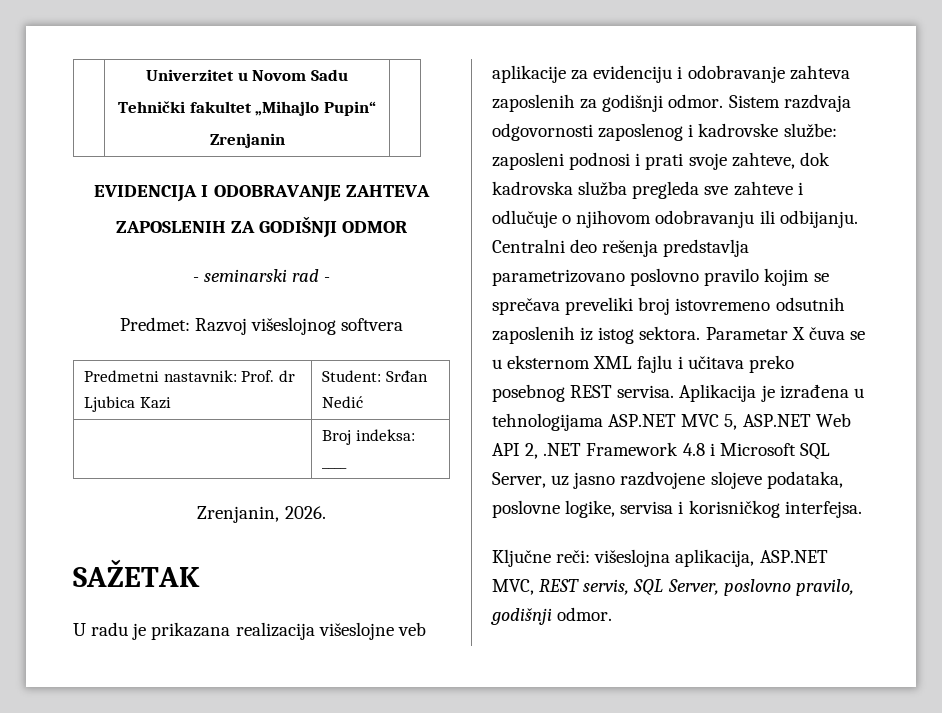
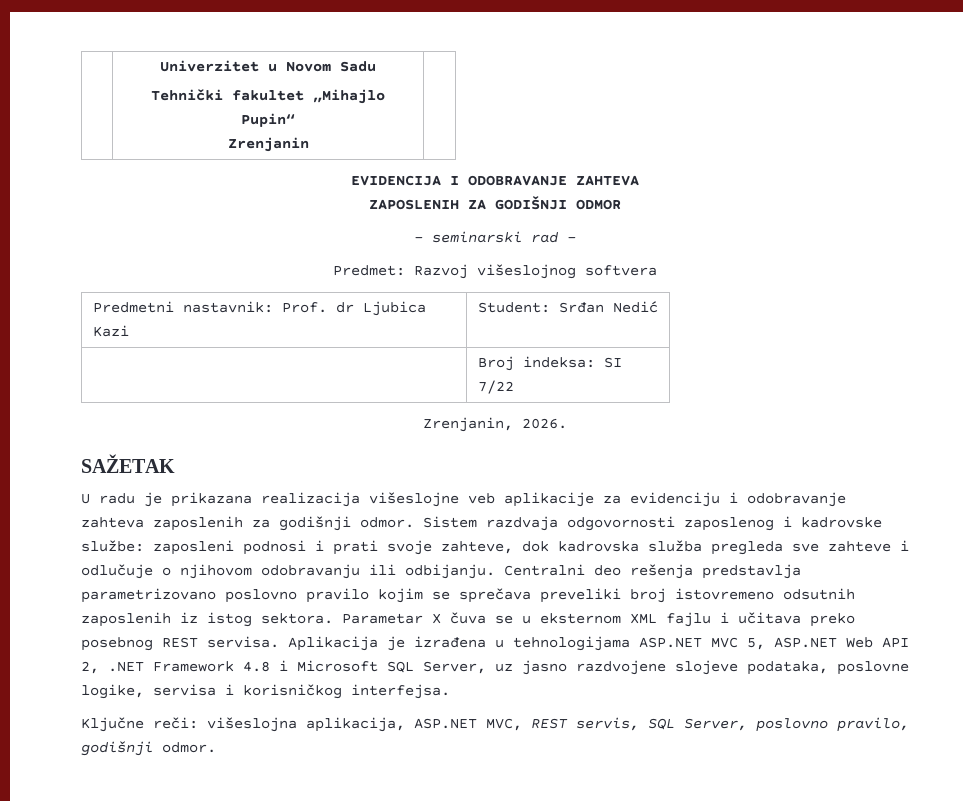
[322,467,348,469] ____ -> [603,357,622,368] [477,380,514,394] SI 7/22

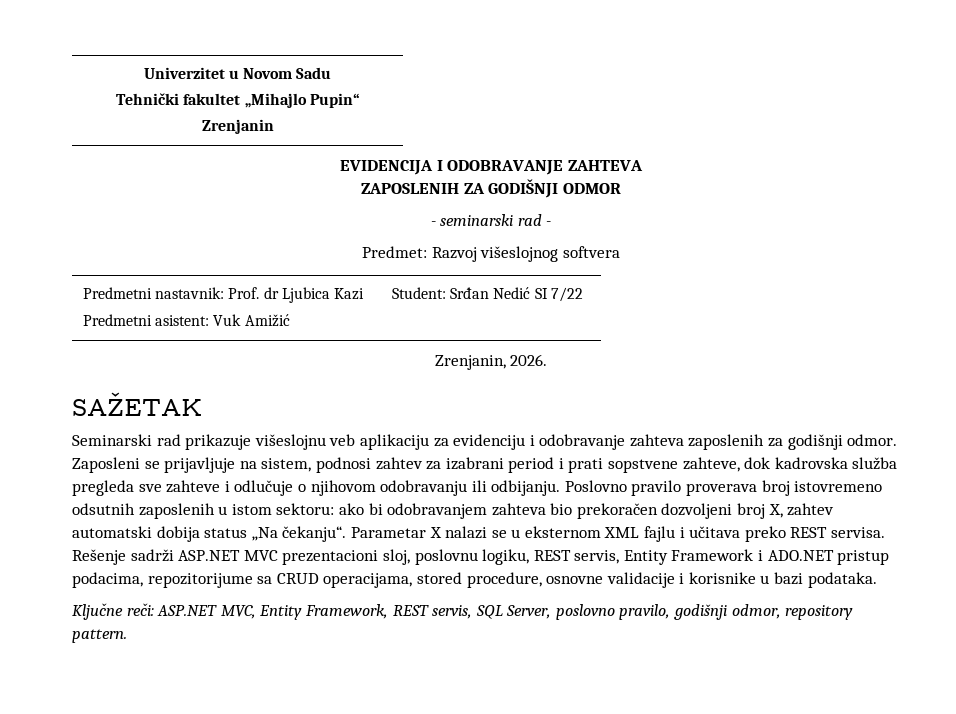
(129, 331) none -> [83,314,290,327] // Predmetni asistent: Vuk Amižić
[477,356,595,371] // | Broj indeksa: -> (531, 293) none
[81,492,594,507] U radu je prikazana realizacija višeslojne veb aplikacije -> [72,434,429,450] Seminarski rad prikazuje višeslojnu veb aplikaciju
[423,516,882,531] [81,540,306,555] Sistem razdvaja odgovornosti zaposlenog i kadrovske službe: zaposleni podnosi -> [72,457,555,473] Zaposleni se prijavljuje na sistem, podnosi zahtev za izabrani period
[387,540,432,555] svoje -> [608,459,679,473] sopstvene
[504,564,801,579] [81,588,855,603] [81,612,333,627] Centralni deo rešenja predstavlja parametrizovano poslovno pravilo kojim se sprečava preveliki broj istovremeno odsutnih zaposlenih iz istog sektora. -> [564,480,883,496] [72,503,835,519] [72,526,347,542] Poslovno pravilo proverava broj istovremeno odsutnih zaposlenih u istom sektoru: ako bi odobravanjem zahteva bio prekoračen dozvoljeni broj X, zahtev automatski dobija status „Na čekanju“.
[450,612,486,624] čuva -> [445,526,488,539] nalazi
[81,637,153,651] posebnog -> (786, 534) none
[288,636,909,651] [81,660,909,675] [81,684,450,699] [81,717,522,732] Aplikacija je izrađena u tehnologijama ASP.NET MVC 5, ASP.NET Web API 2, .NET Framework 4.8 i Microsoft SQL Server, uz jasno razdvojene slojeve podataka, poslovne logike, servisa i korisničkog interfejsa. // Ključne reči: višeslojna aplikacija, ASP.NET MVC, -> [72,549,890,565] [72,572,877,588] [72,603,388,620] Rešenje sadrži ASP.NET MVC prezentacioni sloj, poslovnu logiku, REST servis, Entity Framework i ADO.NET pristup podacima, repozitorijume sa CRUD operacijama, stored procedure, osnovne validacije i korisnike u bazi podataka. // Ključne reči: ASP.NET MVC, Entity Framework,
[162,742,216,753] odmor. -> [731,604,854,620] [72,629,127,643] odmor, repository pattern.

